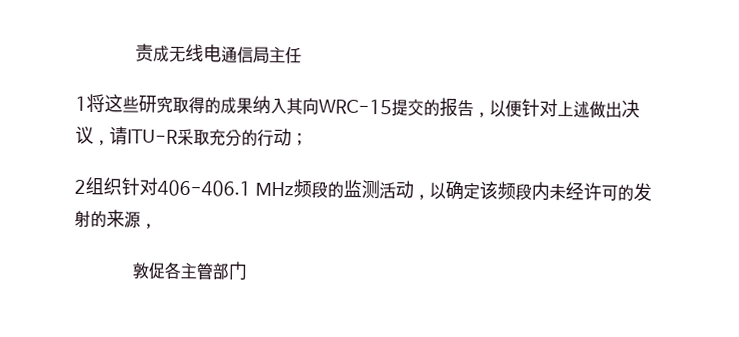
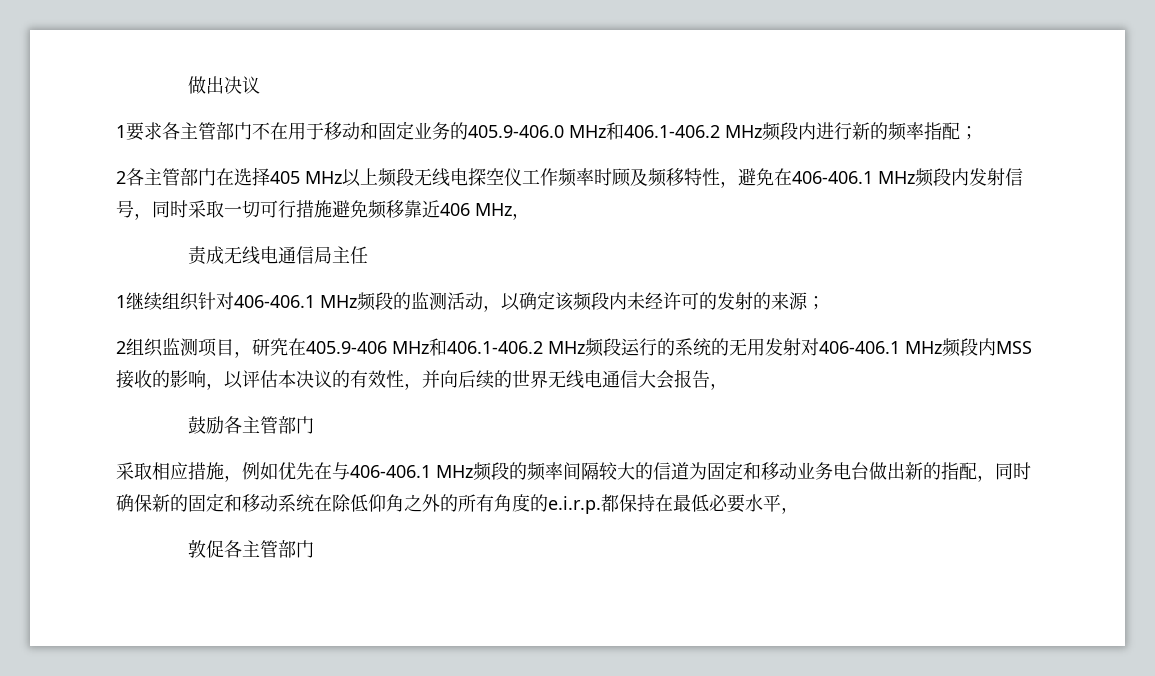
(135, 52) none -> [187,76,260,94] [116,121,978,141] [116,167,1023,188] [116,200,530,220] 做出决议 // 1要求各主管部门不在用于移动和固定业务的405.9-406.0 MHz和406.1-406.2 MHz频段内进行新的频率指配； // 2各主管部门在选择405 MHz以上频段无线电探空仪工作频率时顾及频移特性，避免在406-406.1 MHz频段内发射信号，同时采取一切可行措施避免频移靠近406 MHz， //
[86,93,640,119] [75,125,308,147] [74,179,86,194] 将这些研究取得的成果纳入其向WRC-15提交的报告，以便针对上述做出决议，请ITU-R采取充分的行动； // 2 -> [126,292,162,311] 继续
(141, 220) none -> [807,296,825,310] [116,338,1032,358] [116,369,728,390] [187,416,314,434] [116,461,1031,482] [116,493,781,514] ； // 2组织监测项目，研究在405.9-406 MHz和406.1-406.2 MHz频段运行的系统的无用发射对406-406.1 MHz频段内MSS接收的影响，以评估本决议的有效性，并向后续的世界无线电通信大会报告， // 鼓励各主管部门 // 采取相应措施，例如优先在与406-406.1 MHz频段的频率间隔较大的信道为固定和移动业务电台做出新的指配，同时确保新的固定和移动系统在除低仰角之外的所有角度的e.i.r.p.都保持在最低必要水平

